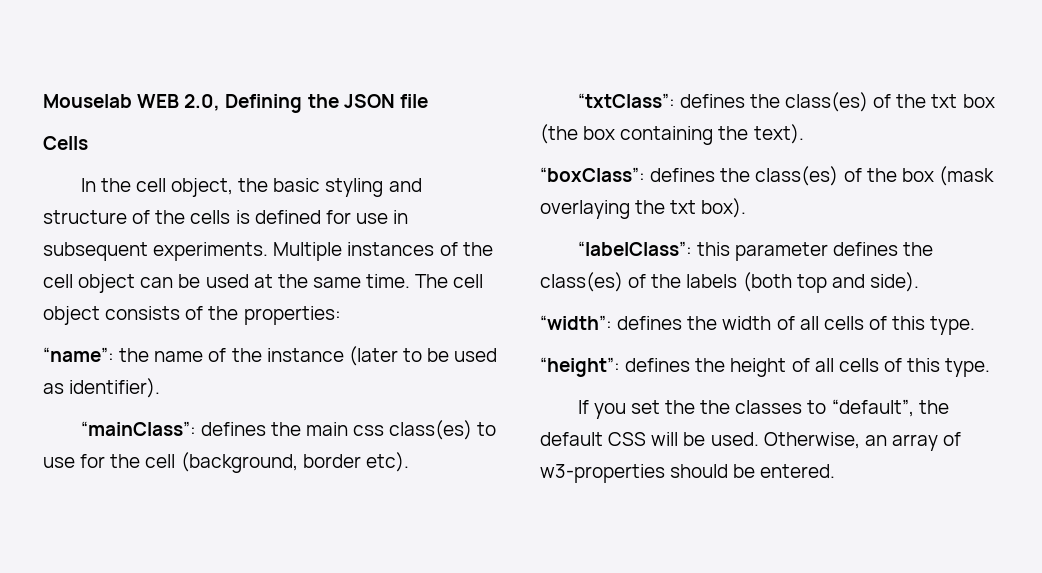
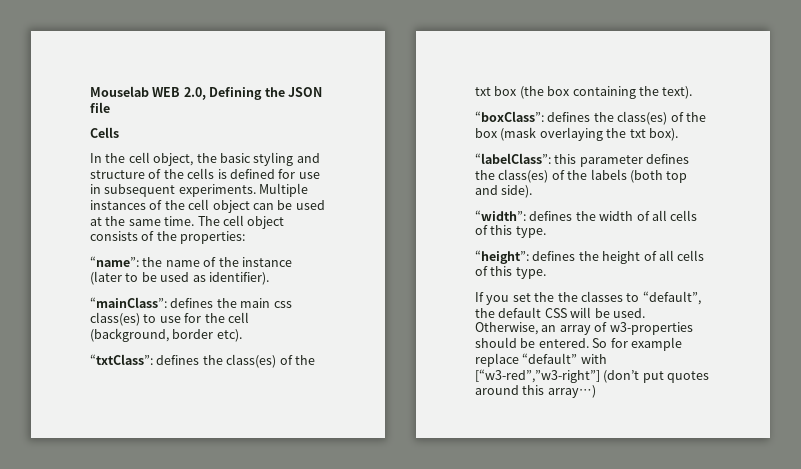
(836, 471) none -> [592,337,682,351] [475,353,607,367] [475,369,710,383] [475,385,596,398] So for example replace “default” with [“w3-red”,”w3-right”] (don’t put quotes around this array…)

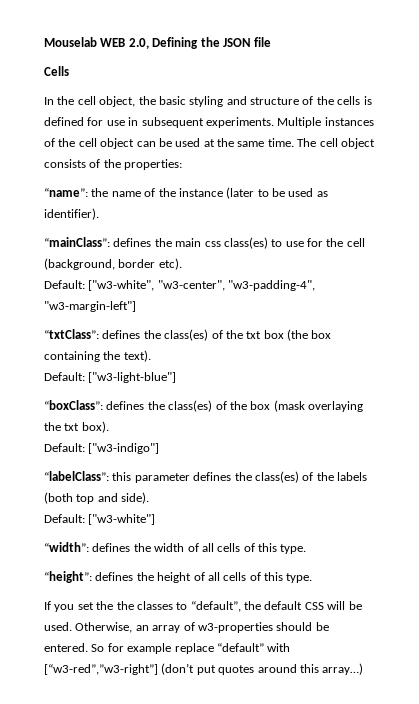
(242, 335) none -> [44,280,316,291] [44,301,136,312] // Default: ["w3-white", "w3-center", "w3-padding-4", "w3-margin-left"]
(693, 92) none -> [44,372,177,383] // Default: ["w3-light-blue"]
(678, 134) none -> [44,443,160,454] // Default: ["w3-indigo"]
(533, 191) none -> [44,514,156,525] // Default: ["w3-white"]

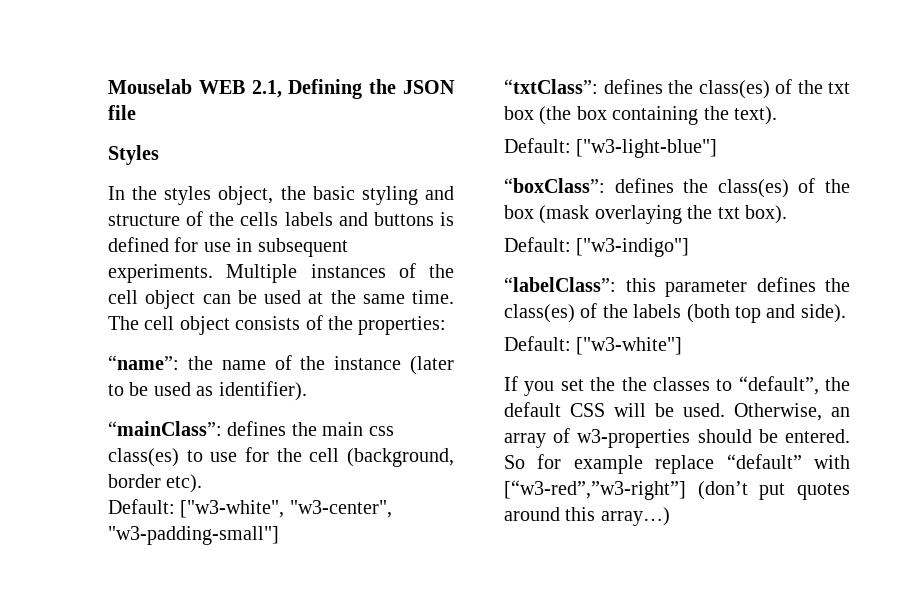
[128,38,149,49] 2.0, -> [251,80,282,98] 2.1,
[44,66,69,76] Cells -> [108,145,159,165] Styles
[77,96,96,105] cell -> [164,186,212,205] styles
(361, 100) none -> [284,212,434,226] labels and buttons
[228,280,316,291] [44,301,136,312] "w3-padding-4", "w3-margin-left"] -> [108,526,279,545] "w3-padding-small"]
[44,542,307,554] [44,571,313,583] // “width”: defines the width of all cells of this type. // “height”: defines the height of all cells of this type. -> (683, 346) none

